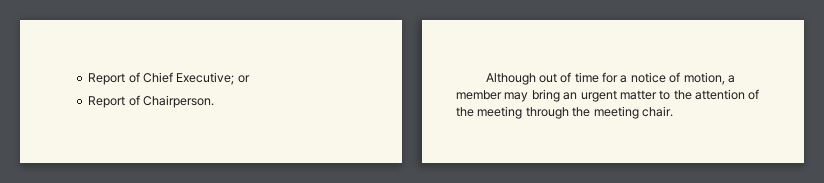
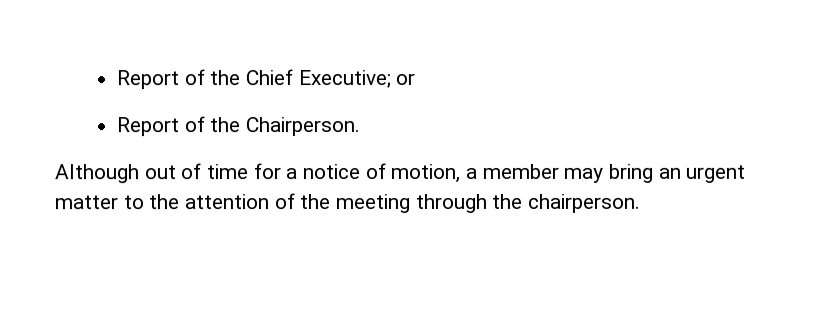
[88,72,140,85] Report of -> [115,69,241,90] Report of the
(140, 100) none -> [209,117,241,133] the
[593,106,673,119] meeting chair. -> [528,193,642,213] chairperson.

